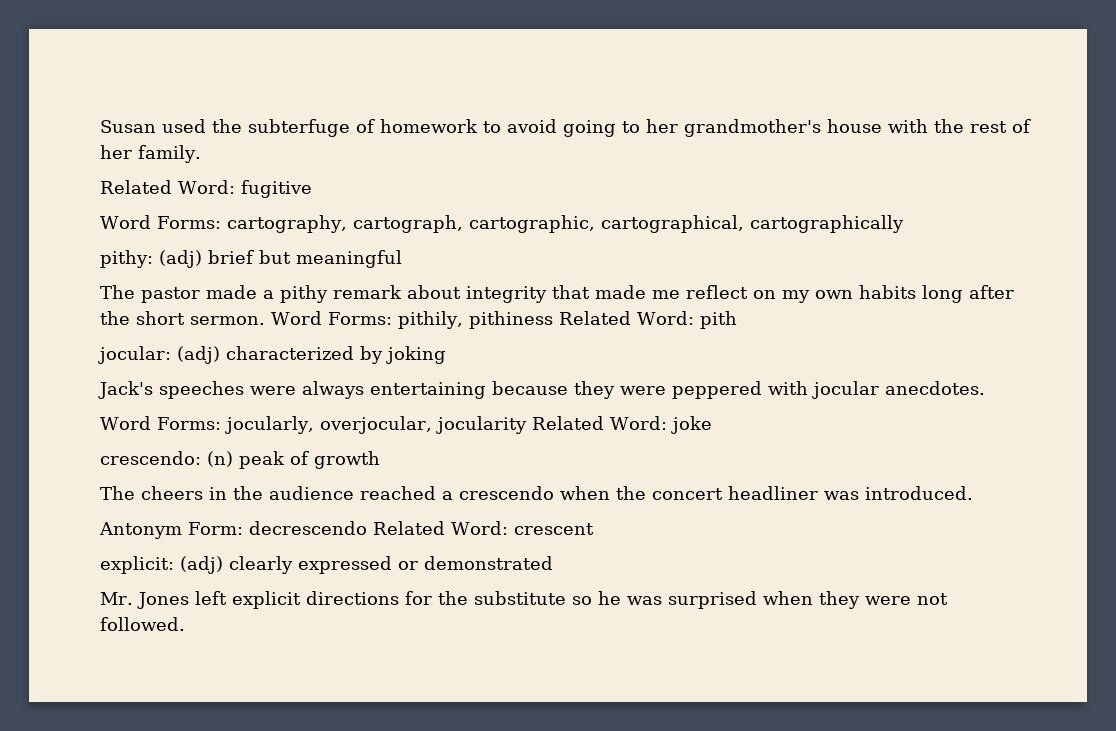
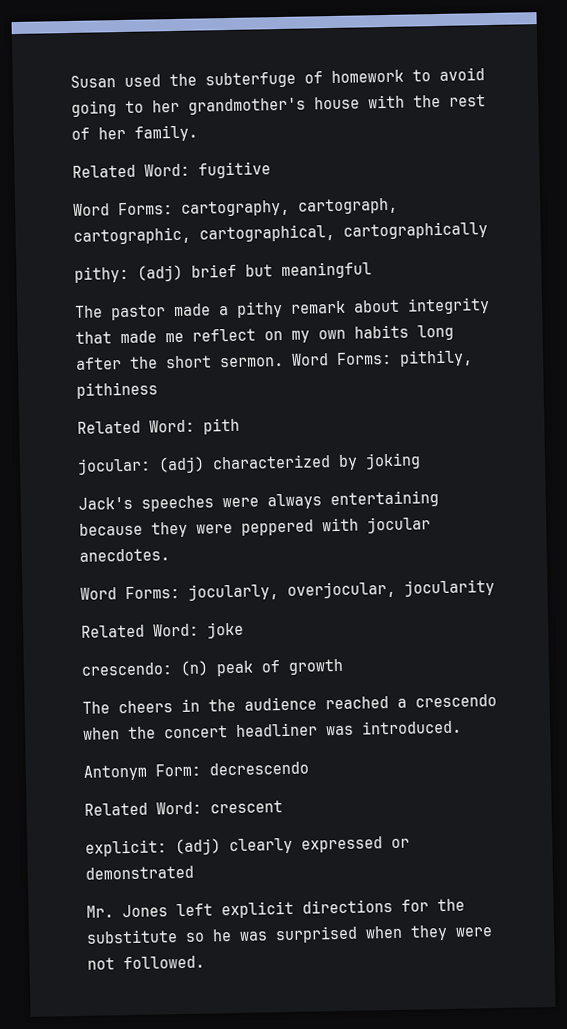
(553, 320) none -> (158, 390) //
(527, 425) none -> (495, 588) //
(367, 528) none -> (309, 768) //

